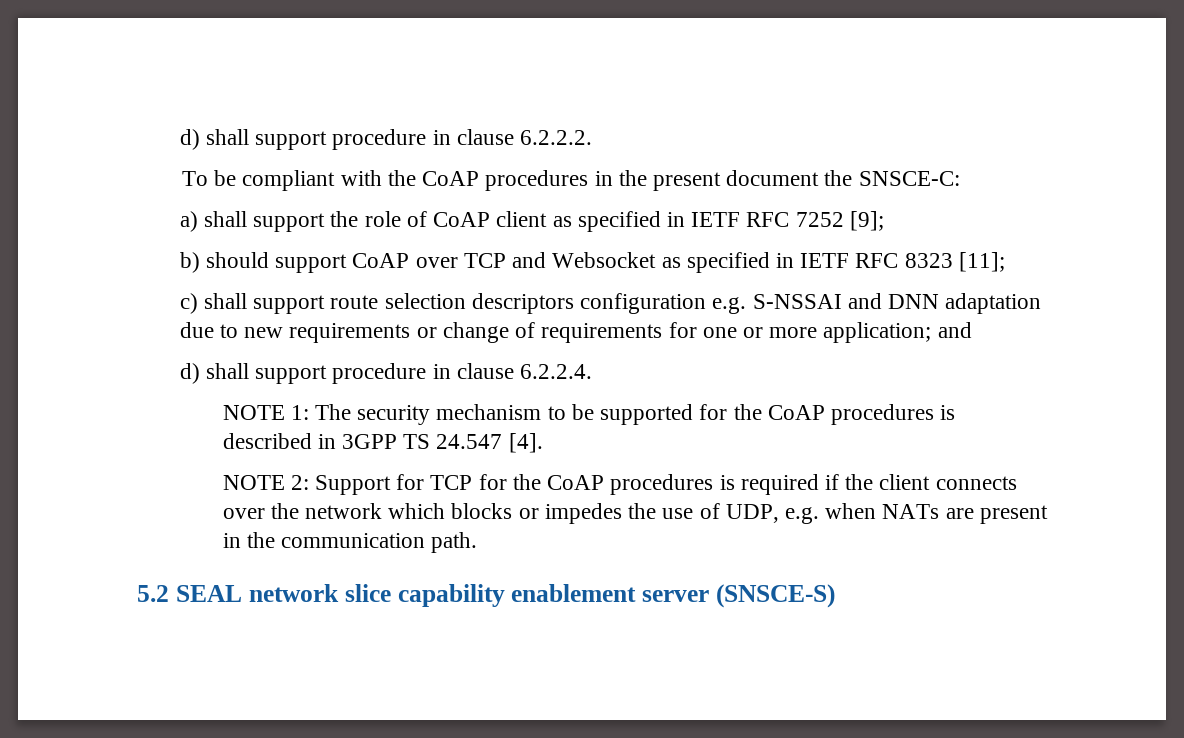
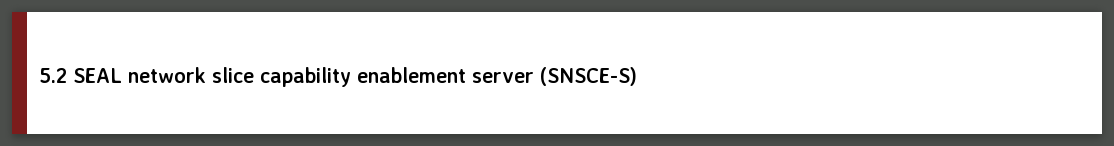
[179,129,593,150] [182,170,960,191] [179,211,884,232] [179,252,1005,273] [179,293,1042,314] [179,322,972,343] [179,363,593,384] [222,404,956,425] [222,433,543,453] [222,474,1017,495] [222,503,1048,524] [222,532,478,553] d) shall support procedure in clause 6.2.2.2. // To be compliant with the CoAP procedures in the present document the SNSCE-C: // a) shall support the role of CoAP client as specified in IETF RFC 7252 [9]; // b) should support CoAP over TCP and Websocket as specified in IETF RFC 8323 [11]; // c) shall support route selection descriptors configuration e.g. S-NSSAI and DNN adaptation due to new requirements or change of requirements for one or more application; and // d) shall support procedure in clause 6.2.2.4. // NOTE 1: The security mechanism to be supported for the CoAP procedures is described in 3GPP TS 24.547 [4]. // NOTE 2: Support for TCP for the CoAP procedures is required if the client connects over the network which blocks or impedes the use of UDP, e.g. when NATs are present in the communication path. // -> (39, 75) none

